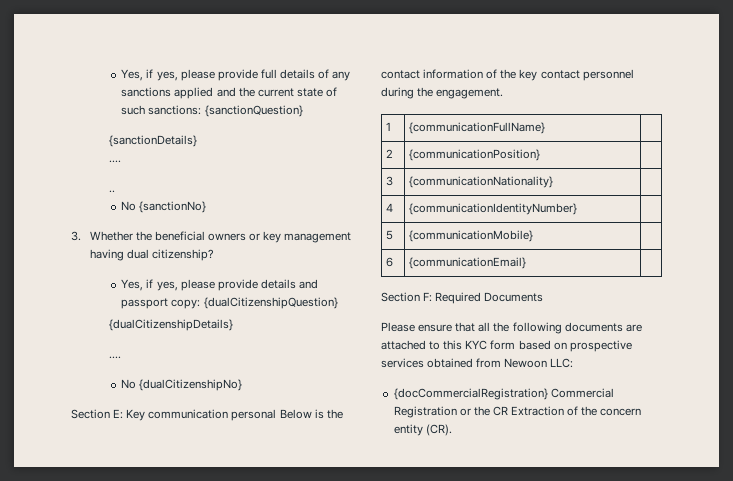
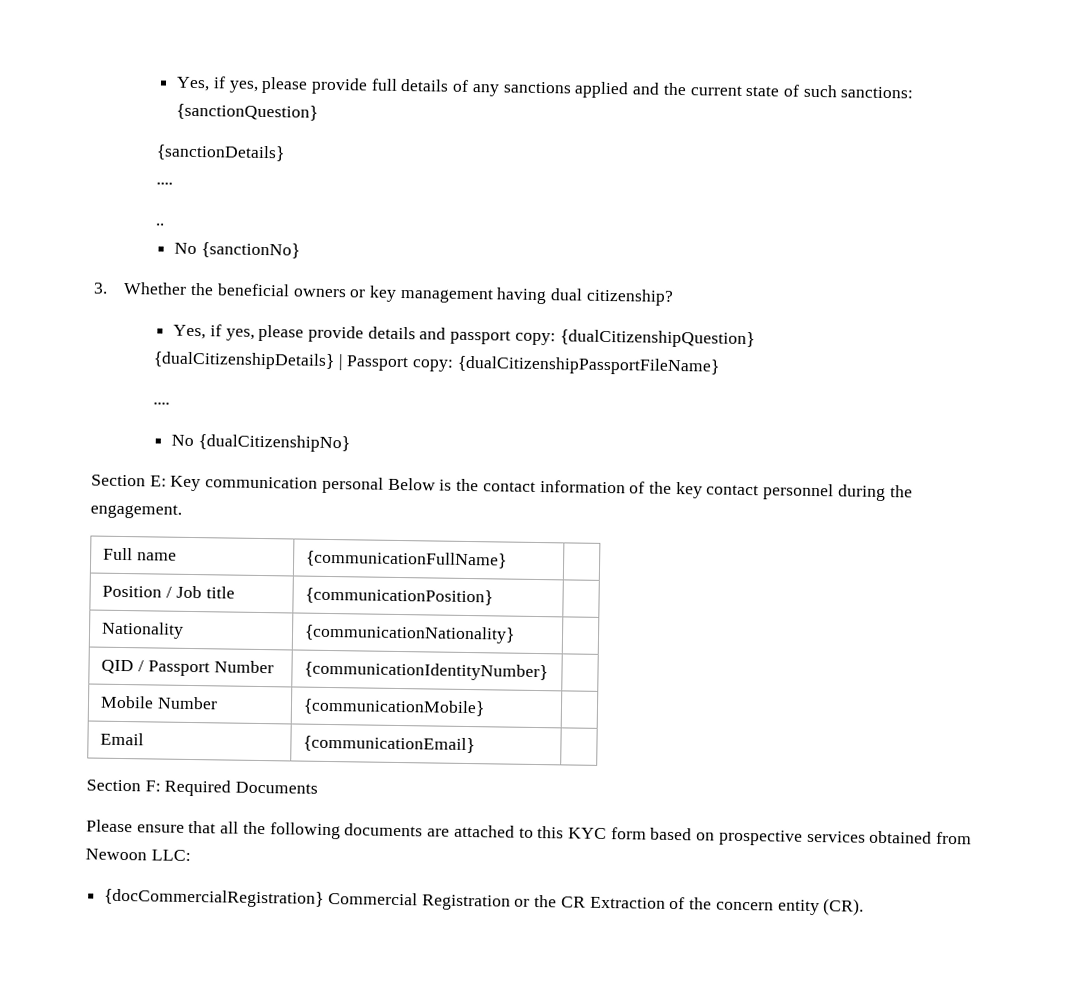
(233, 325) none -> [337,354,720,376] | Passport copy: {dualCitizenshipPassportFileName}
[386,122,392,131] 1 -> [103,547,178,561] Full name
[386,149,394,158] 2 -> [102,585,235,599] Position / Job title
[386,176,394,186] 3 -> [101,621,185,639] Nationality
[386,203,394,212] 4 -> [101,659,274,677] QID / Passport Number
[386,230,394,240] 5 -> [100,695,219,710] Mobile Number
[386,257,394,267] 6 -> [100,732,145,746] Email

